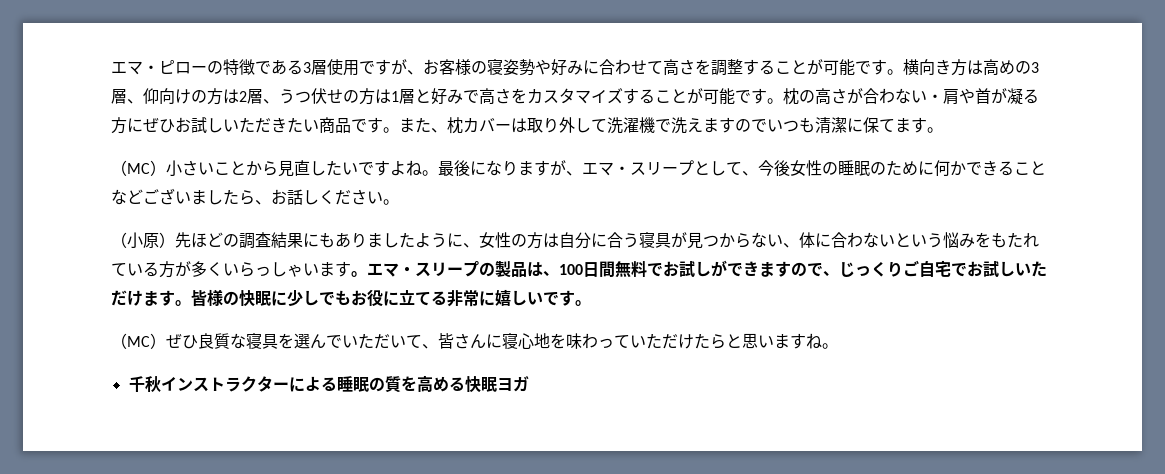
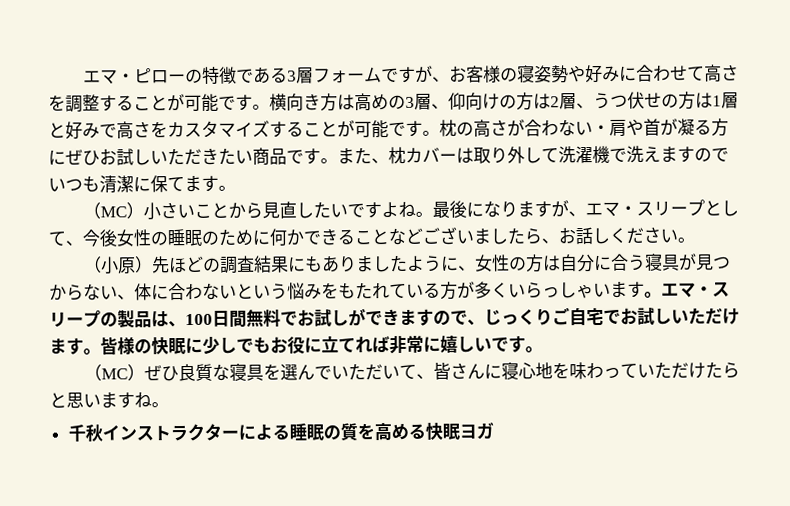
[327,59,359,76] 使用 -> [313,67,383,84] フォーム
[431,291,447,305] る -> [355,336,390,354] れば

